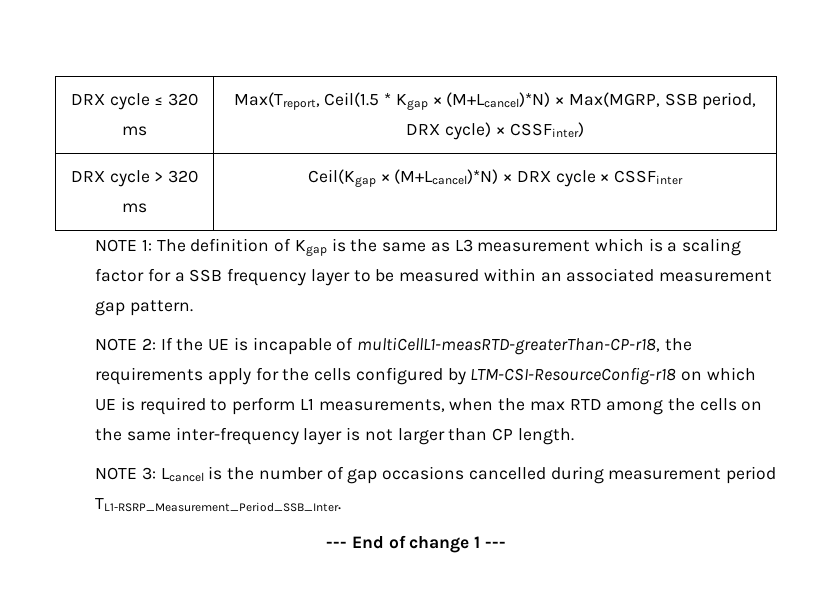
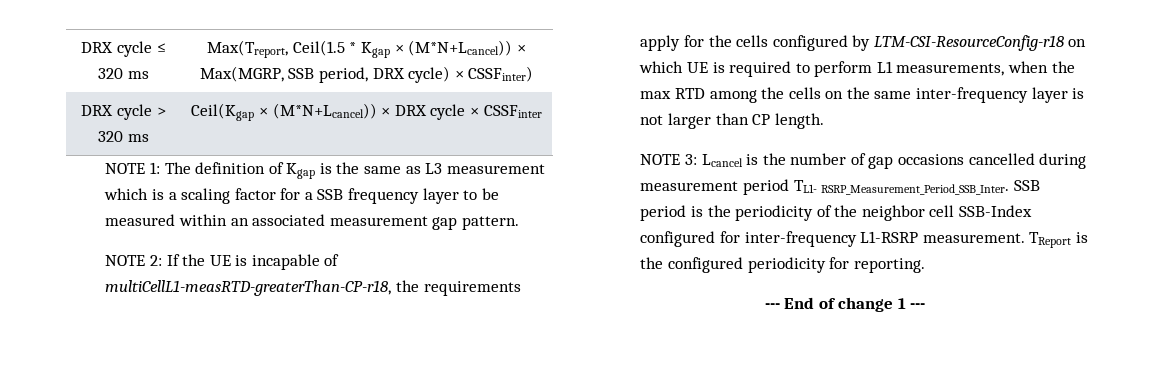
[446,92,551,108] (M+Lcancel)*N) -> [408,40,513,56] (M*N+Lcancel))
[394,169,499,185] (M+Lcancel)*N) -> [272,103,377,119] (M*N+Lcancel))
[95,498,342,512] TL1-RSRP_Measurement_Period_SSB_Inter. -> [793,180,1040,195] [640,205,1033,221] [640,231,1088,248] [640,257,925,273] TL1- RSRP_Measurement_Period_SSB_Inter. SSB period is the periodicity of the neighbor cell SSB-Index configured for inter-frequency L1-RSRP measurement. TReport is the configured periodicity for reporting.

